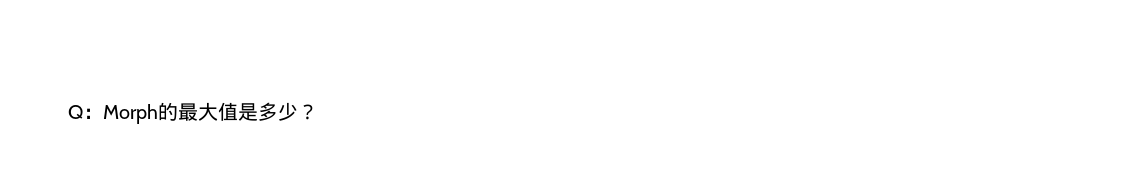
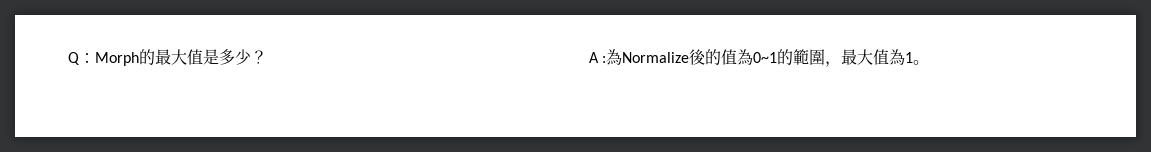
(318, 112) none -> [589,49,930,67] // A :為Normalize後的值為0~1的範圍，最大值為1。

